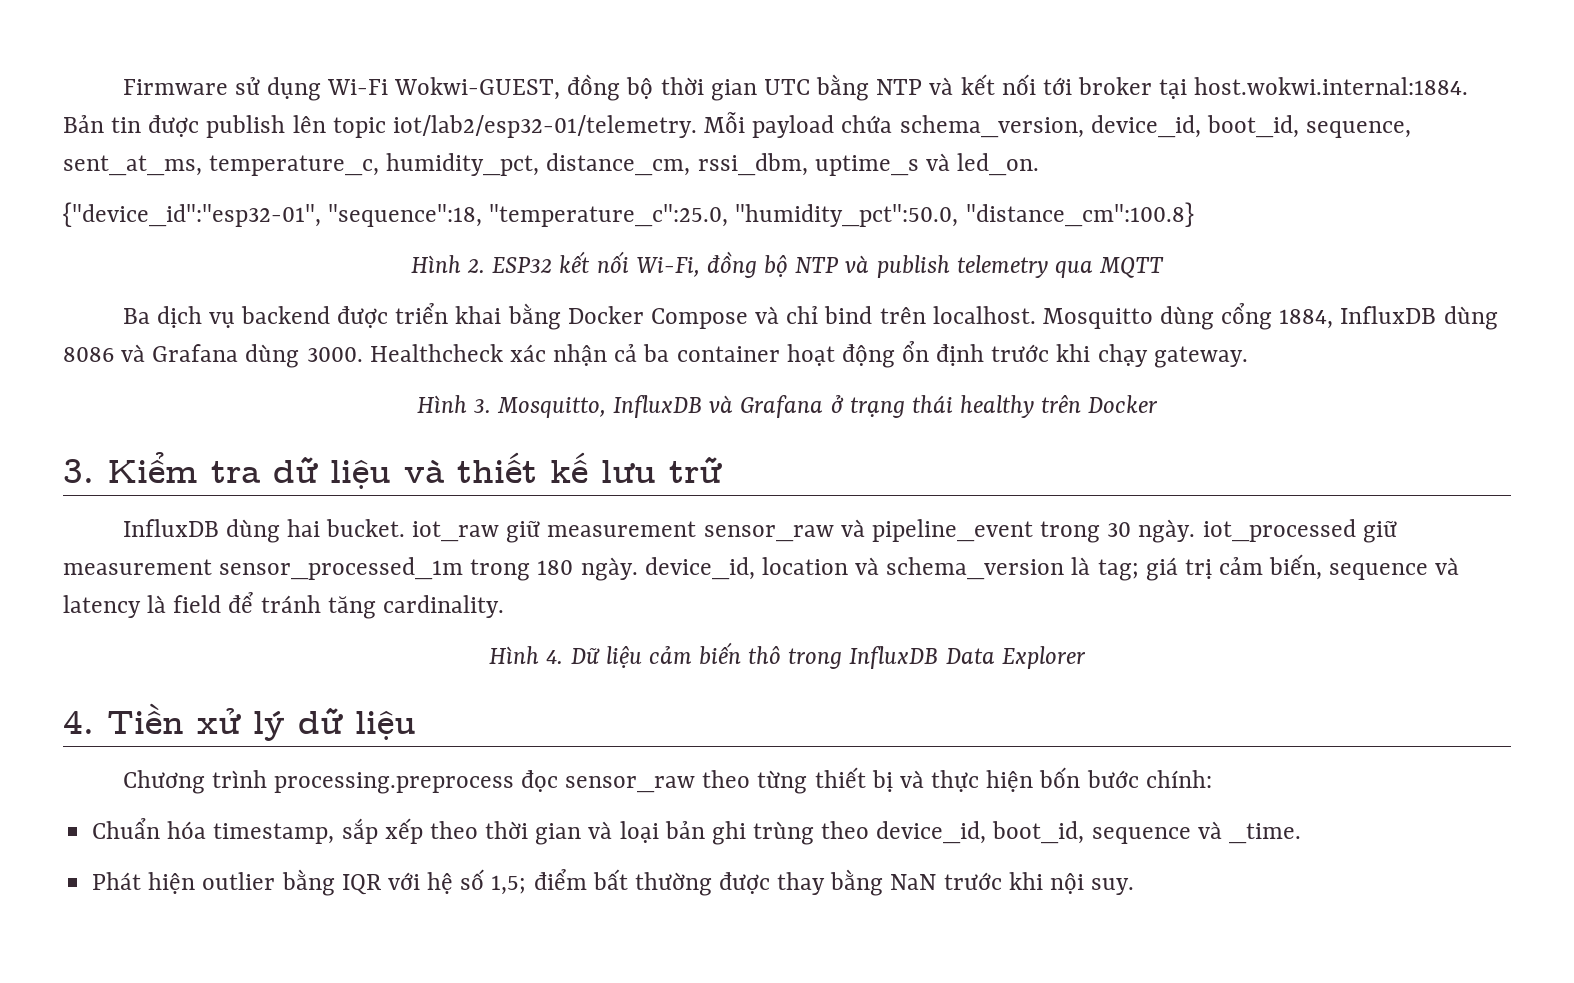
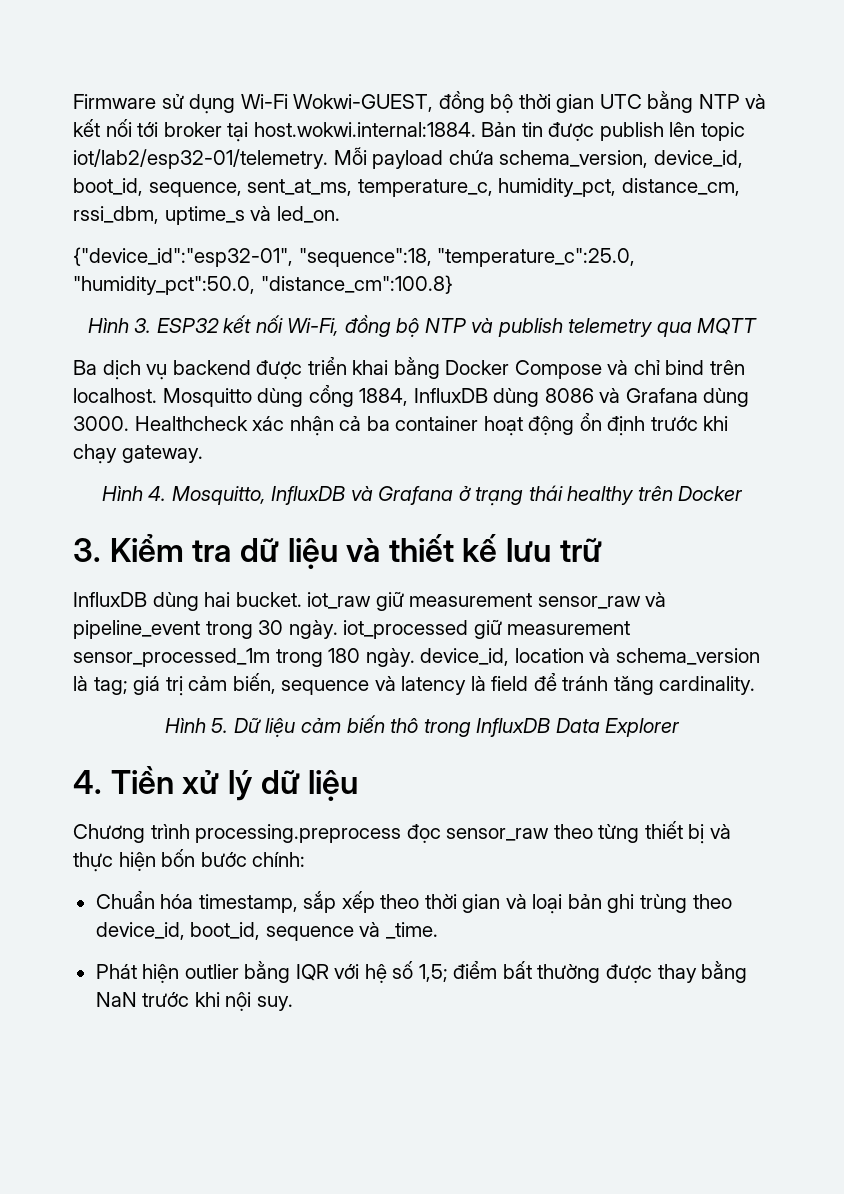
[467,259,486,273] 2. -> [134,318,152,333] 3.
[473,399,491,413] 3. -> [148,486,167,501] 4.
[546,650,564,664] 4. -> [211,718,229,733] 5.

